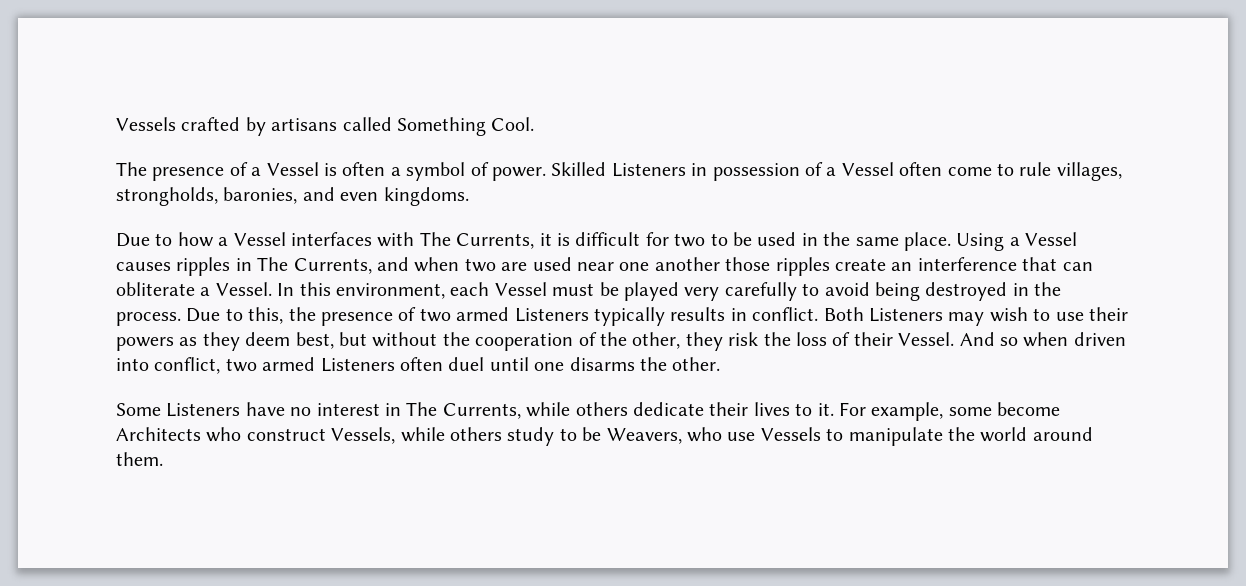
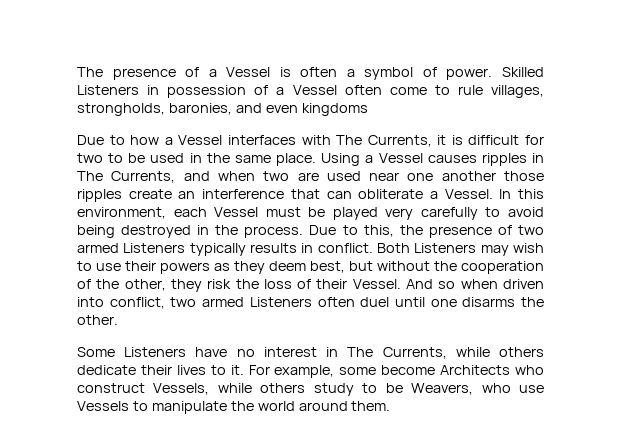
[116,117,535,136] Vessels crafted by artisans called Something Cool. // -> (77, 72) none
[383,187,469,206] kingdoms. -> [301,103,368,116] kingdoms

